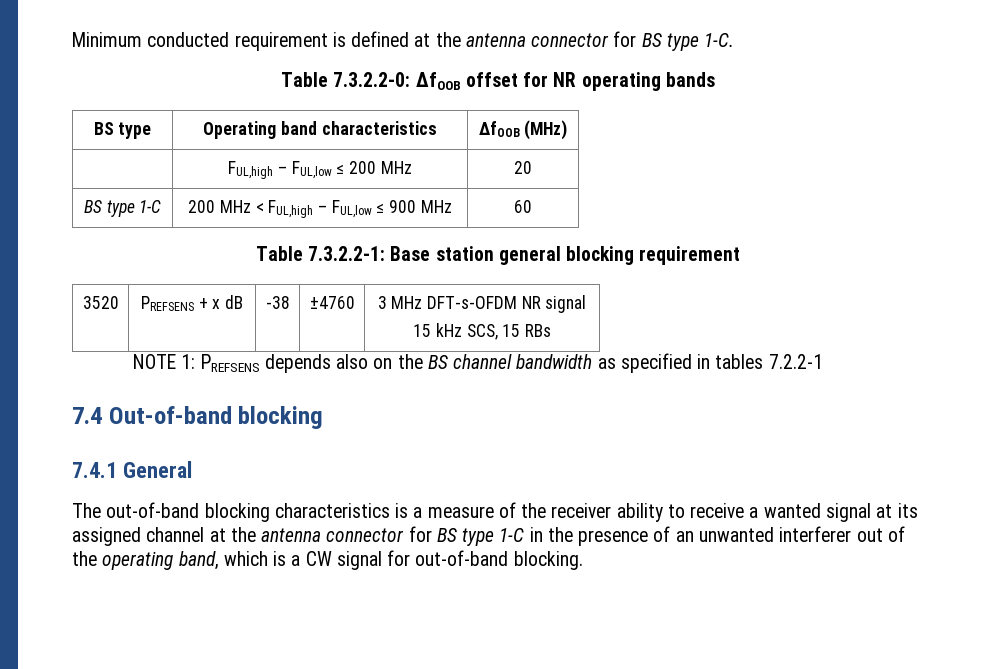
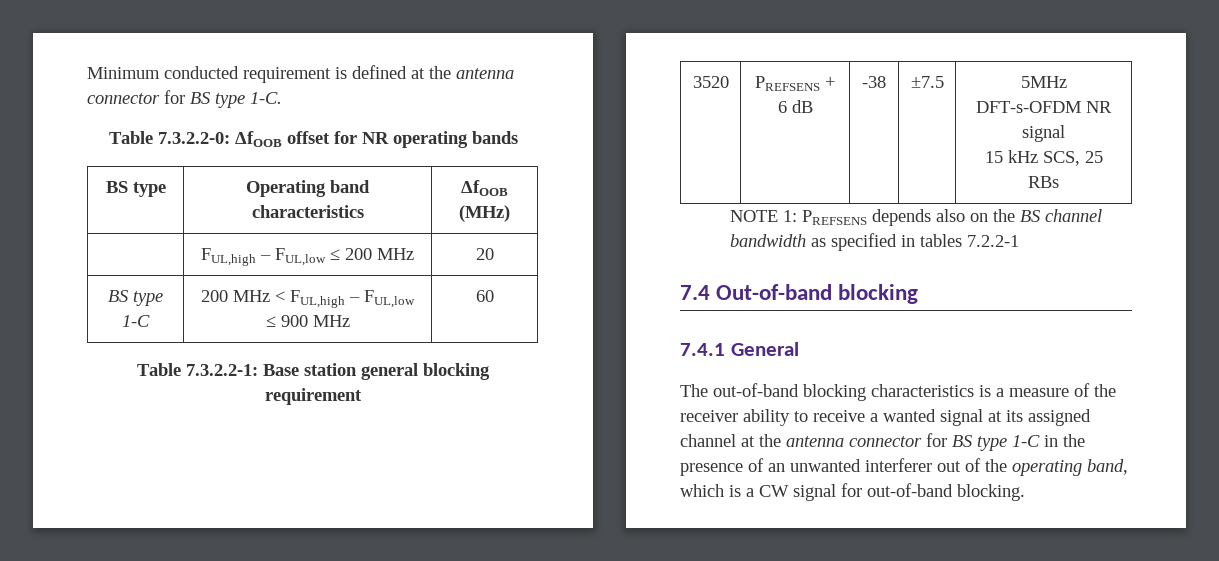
[212,299,221,309] x -> [777,101,787,113] 6
[309,296,355,309] [377,296,423,309] ±4760 | 3 MHz -> [910,76,944,88] [1020,76,1067,88] ±7.5 | 5MHz
[502,324,521,337] 15 -> [1084,151,1103,163] 25

